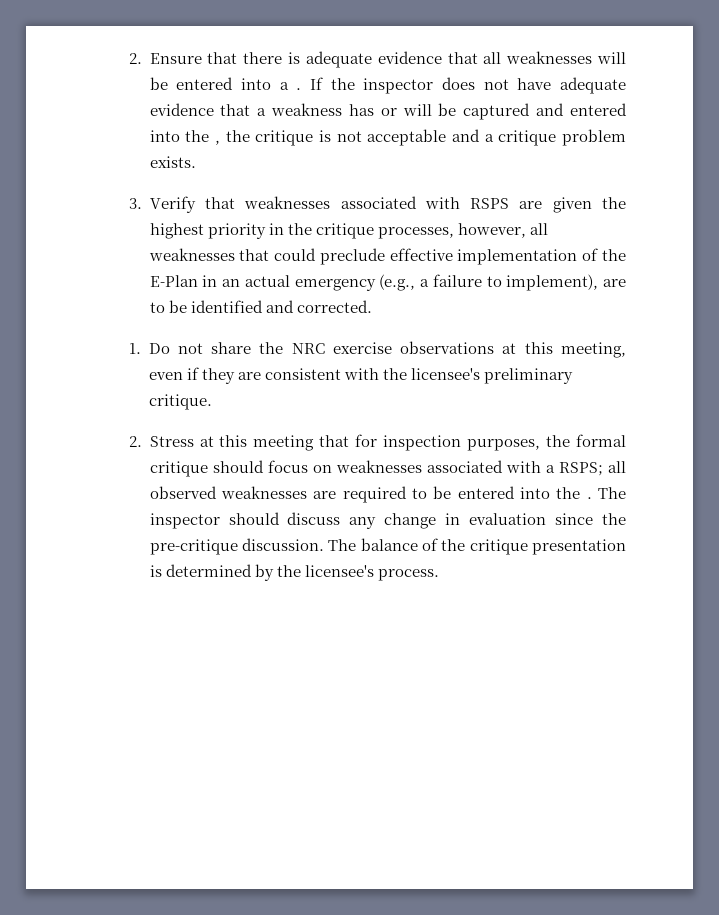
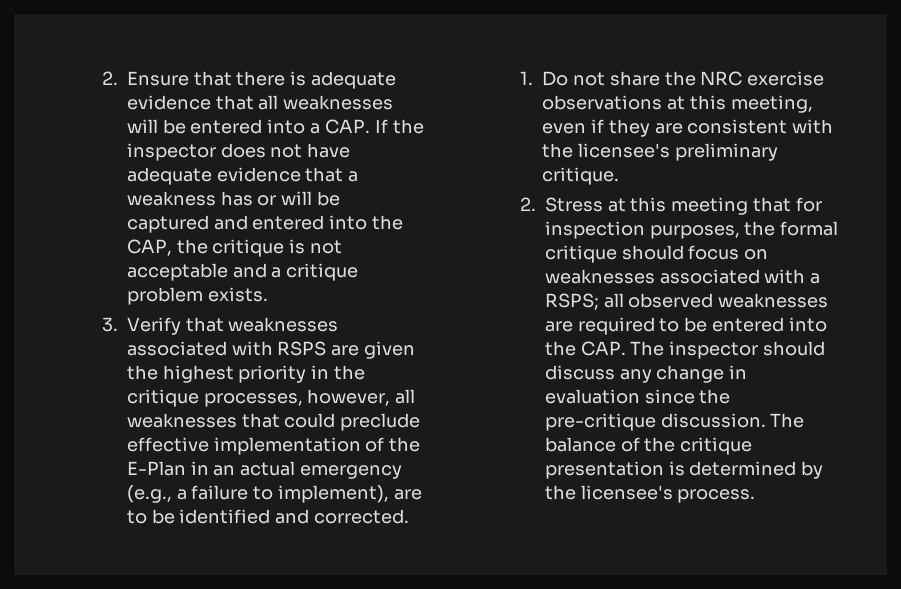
[296,88,302,90] . -> [324,119,370,134] CAP.
[214,140,220,145] , -> [126,239,172,256] CAP,
[586,497,592,499] . -> [580,341,626,356] CAP.

